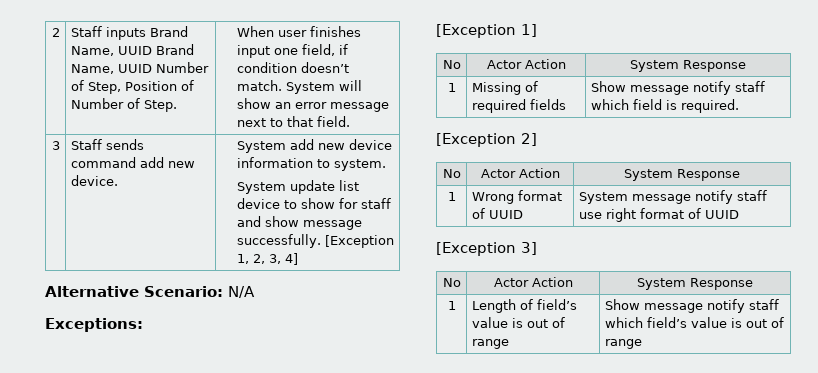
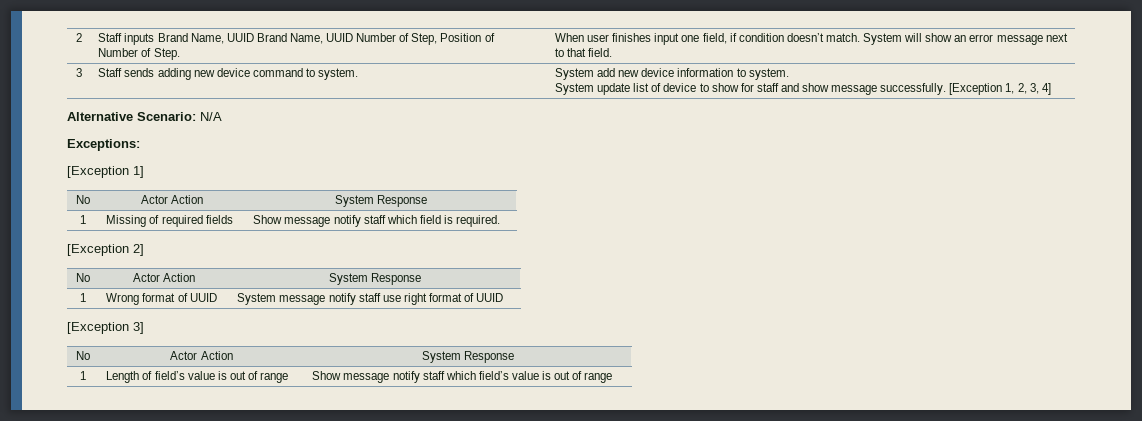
[70,157,195,168] [70,175,118,186] command add new device. -> [157,68,359,80] adding new device command to system.
(360, 185) none -> [651,83,662,92] of

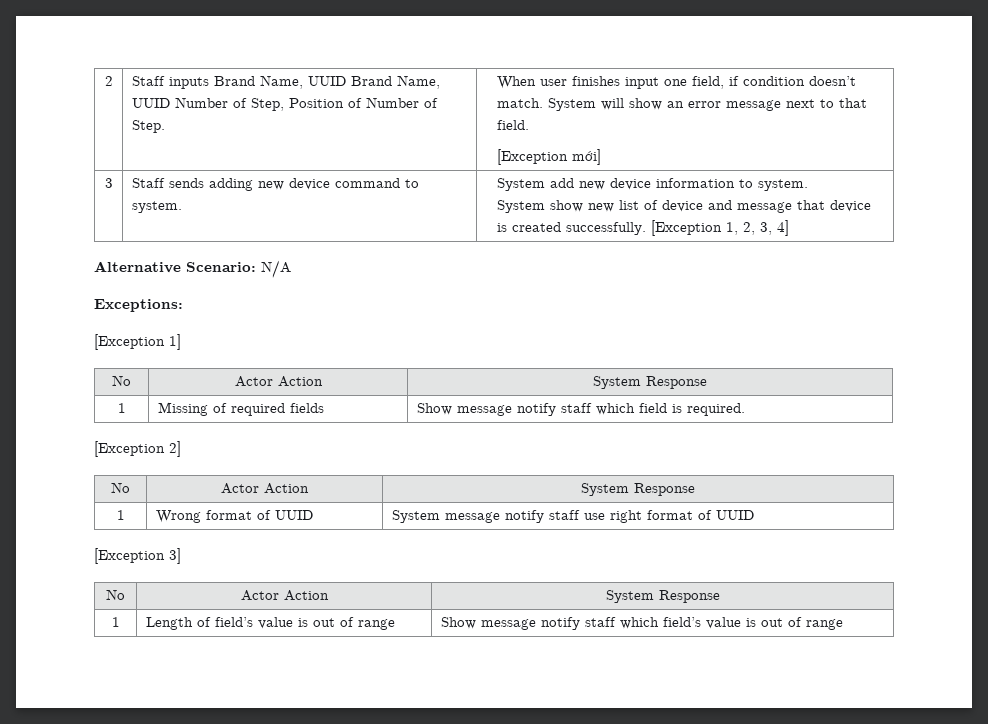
(613, 52) none -> [496,149,601,165] // [Exception mới]
[597,83,631,95] update -> [549,200,614,212] show new
[699,83,878,95] to show for staff and show message -> [707,200,871,213] [496,222,561,232] and message that device is created

